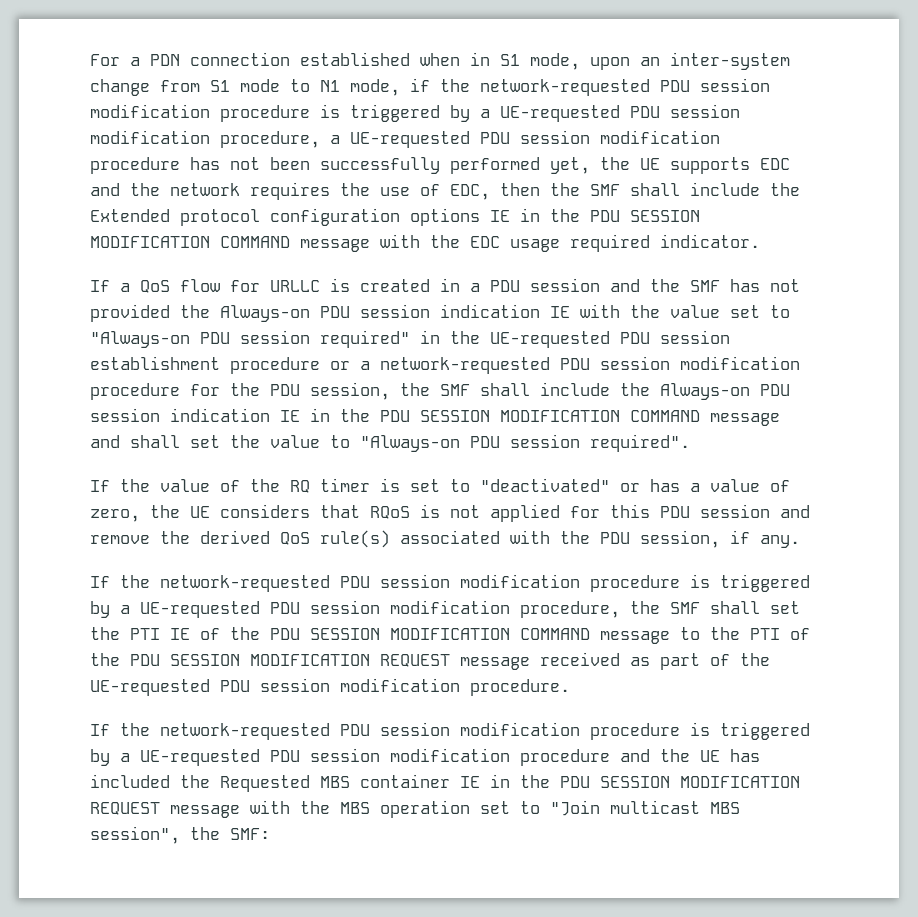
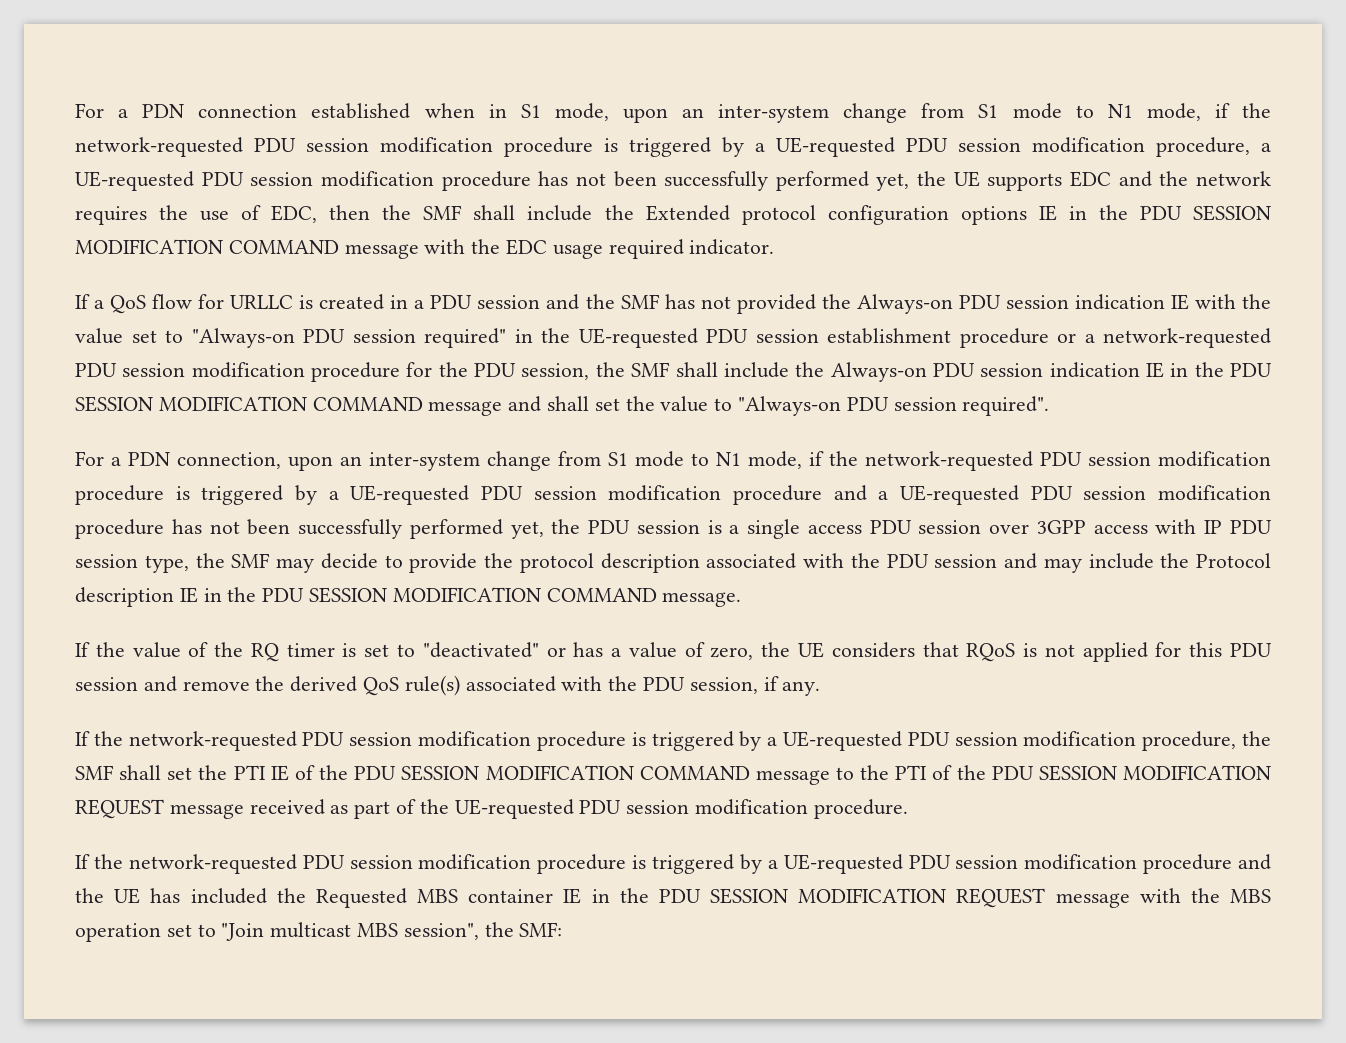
(690, 443) none -> [75,451,1271,471] [75,485,1271,505] [75,519,1273,539] [75,553,1271,573] [75,587,742,607] // For a PDN connection, upon an inter-system change from S1 mode to N1 mode, if the network-requested PDU session modification procedure is triggered by a UE-requested PDU session modification procedure and a UE-requested PDU session modification procedure has not been successfully performed yet, the PDU session is a single access PDU session over 3GPP access with IP PDU session type, the SMF may decide to provide the protocol description associated with the PDU session and may include the Protocol description IE in the PDU SESSION MODIFICATION COMMAND message.

